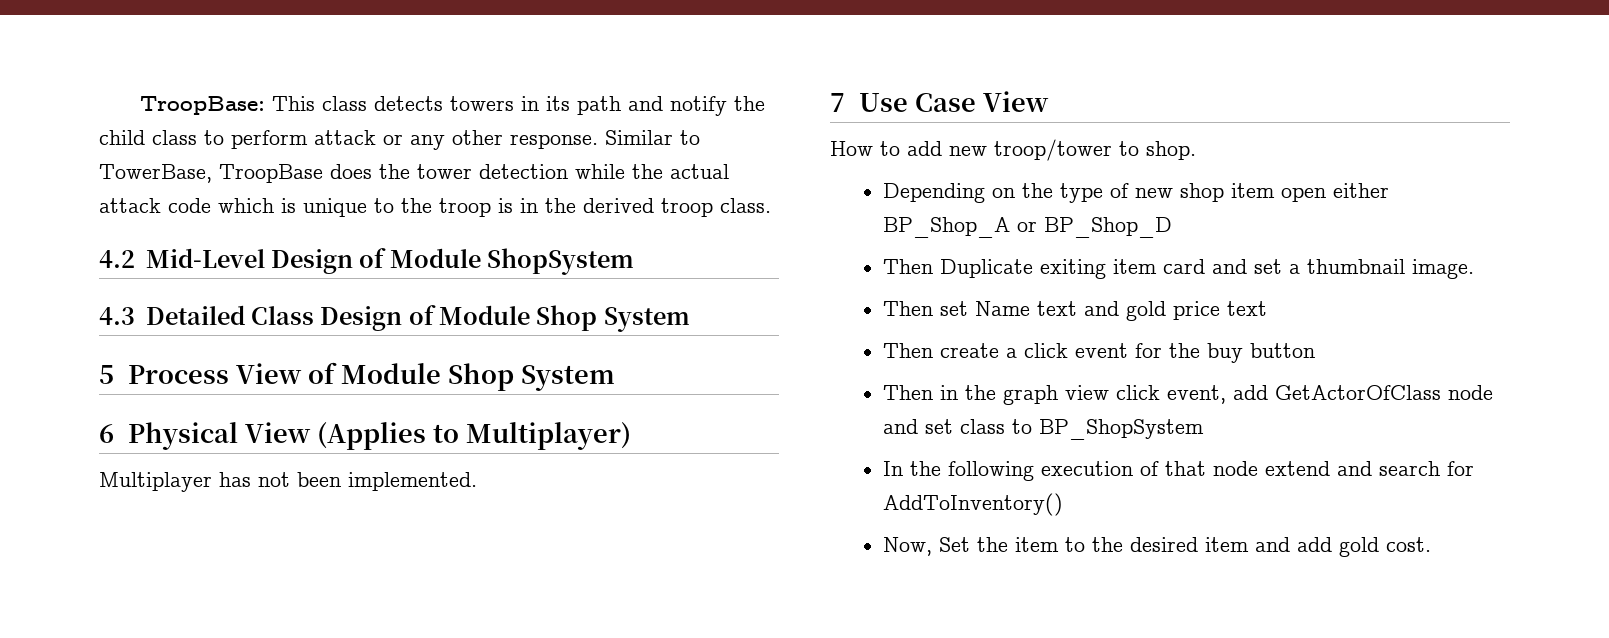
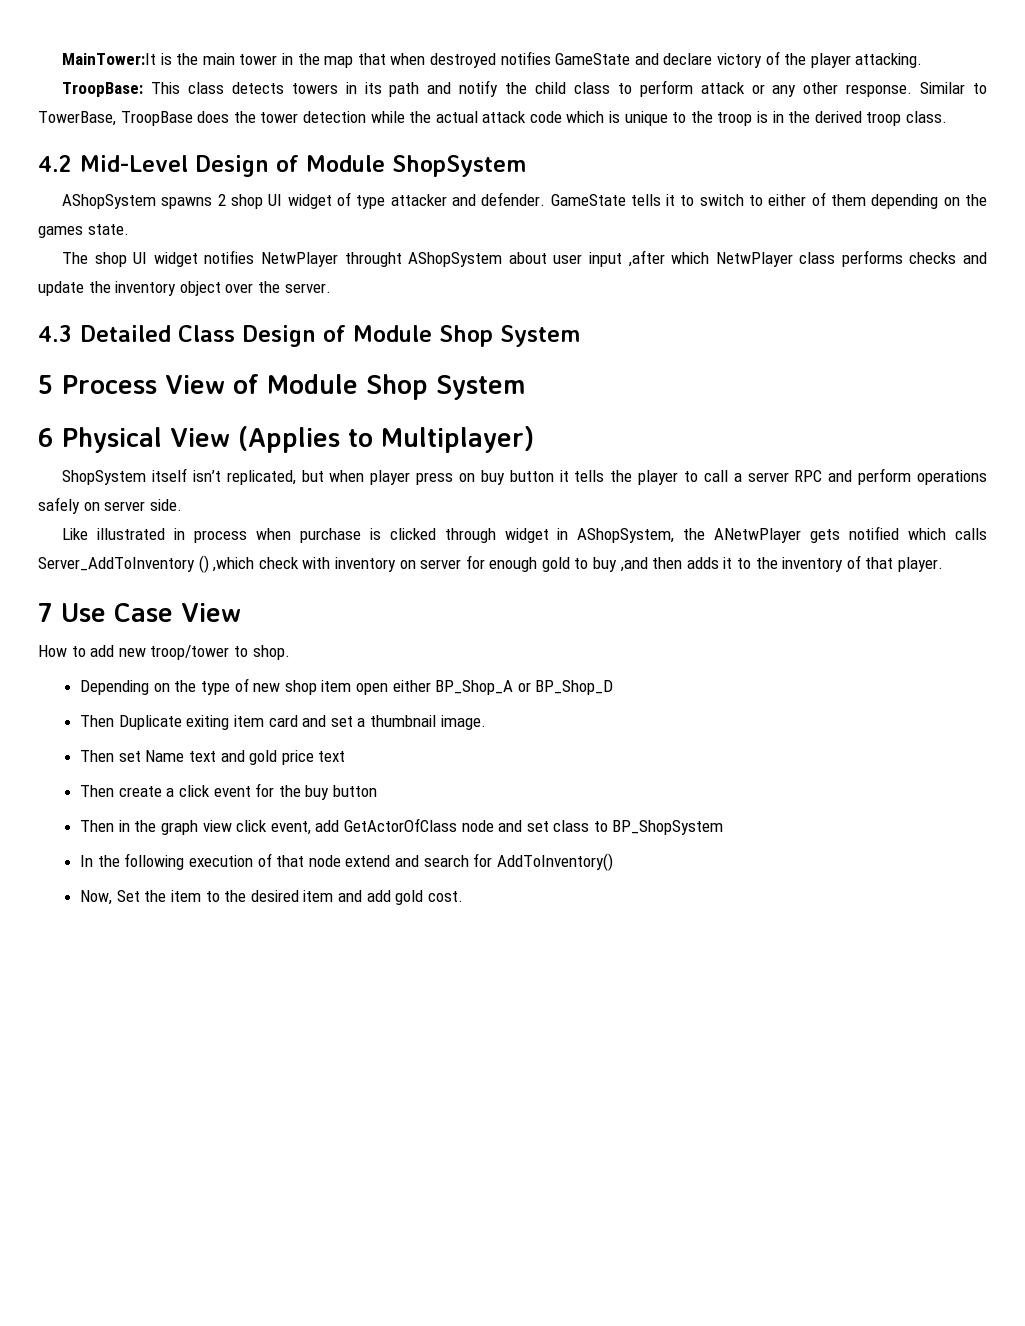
(140, 105) none -> [62,51,923,68] MainTower:It is the main tower in the map that when destroyed notifies GameState and declare victory of the player attacking. //
(635, 261) none -> [62,192,988,209] [38,224,129,238] [62,250,987,267] [38,281,331,296] // AShopSystem spawns 2 shop UI widget of type attacker and defender. GameState tells it to switch to either of them depending on the games state. // The shop UI widget notifies NetwPlayer throught AShopSystem about user input ,after which NetwPlayer class performs checks and update the inventory object over the server.
[99,472,477,492] Multiplayer has not been implemented. -> [62,468,988,485] [38,497,182,514] [62,526,987,543] [38,555,943,573] ShopSystem itself isn’t replicated, but when player press on buy button it tells the player to call a server RPC and perform operations safely on server side. // Like illustrated in process when purchase is clicked through widget in AShopSystem, the ANetwPlayer gets notified which calls Server_AddToInventory () ,which check with inventory on server for enough gold to buy ,and then adds it to the inventory of that player.

